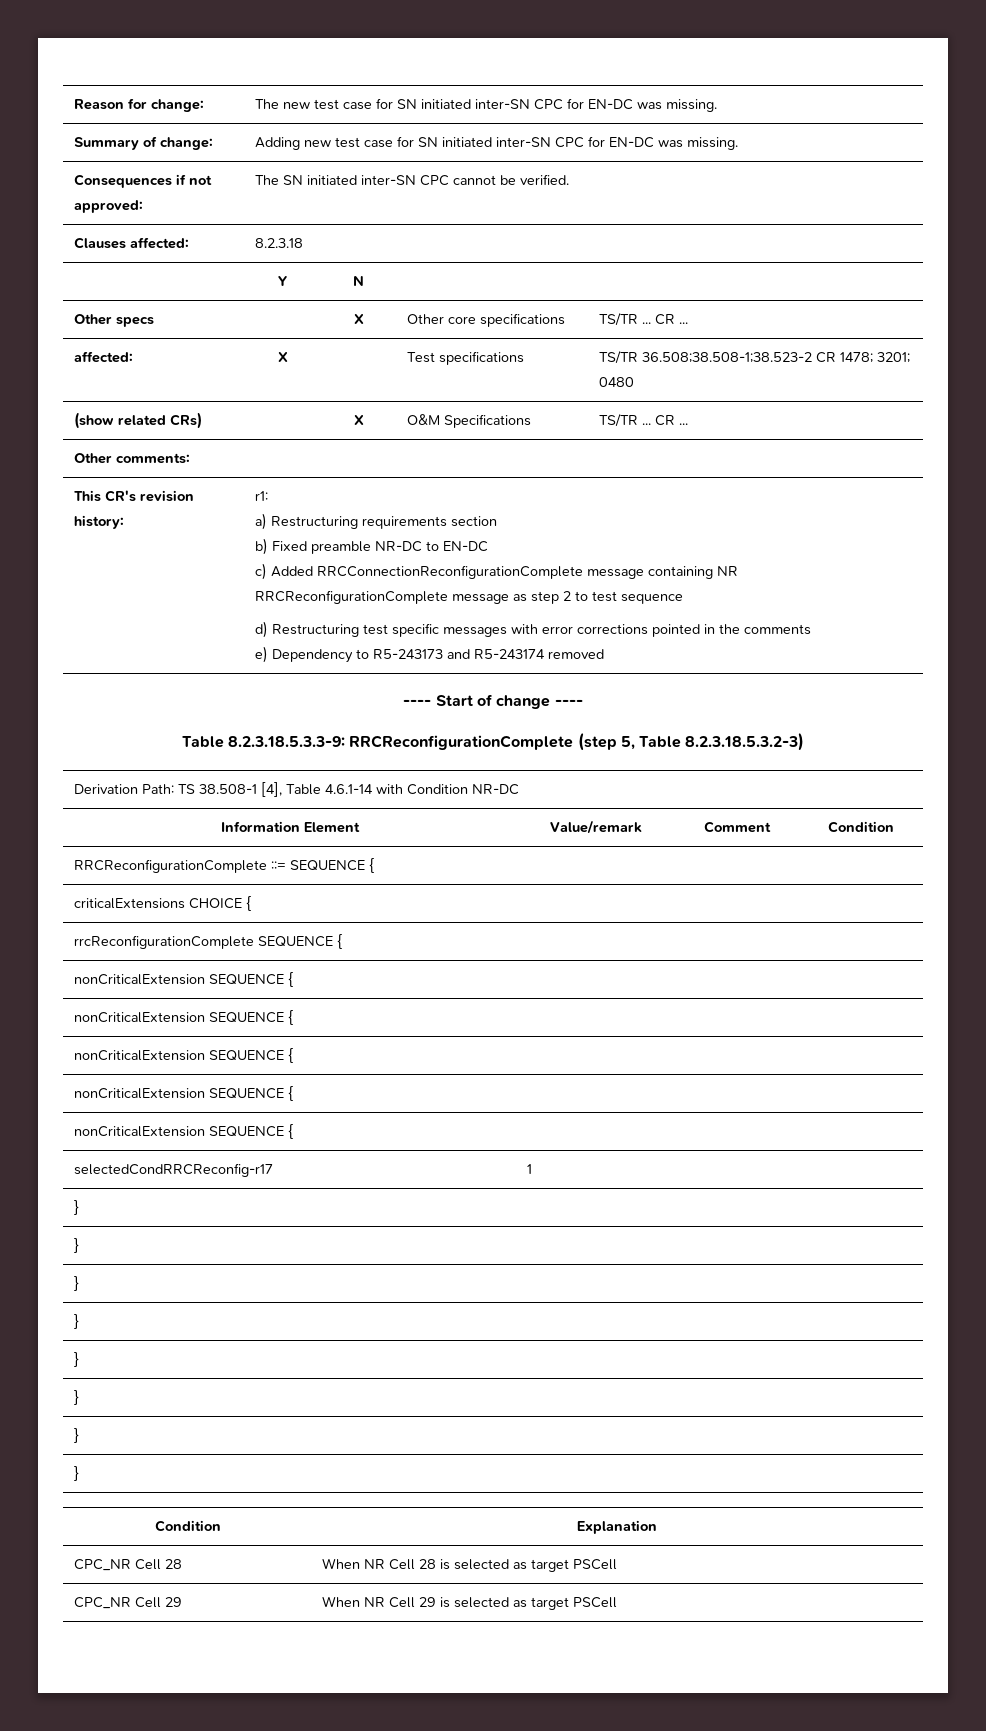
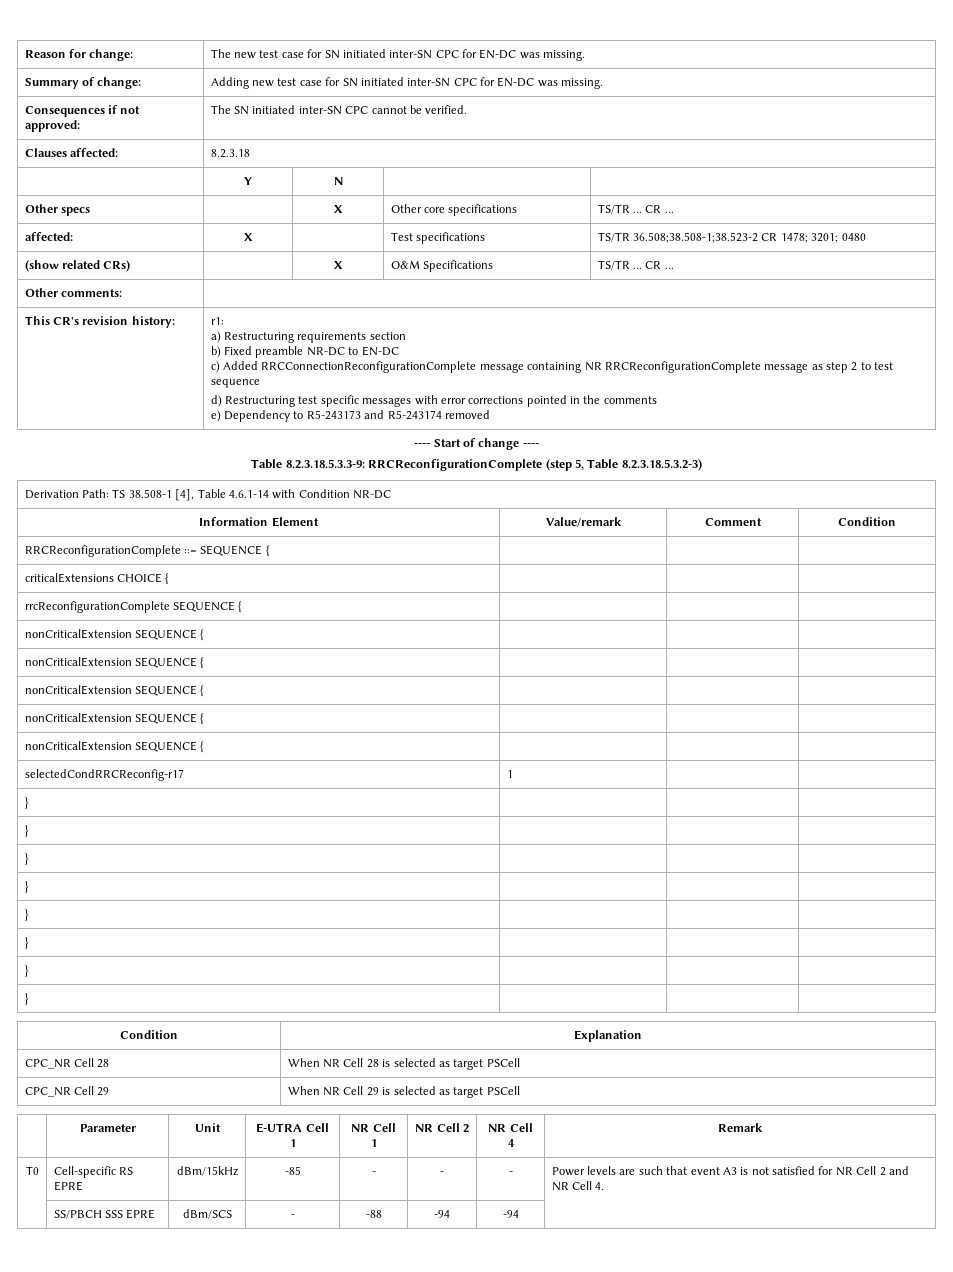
(617, 1602) none -> [79,1124,136,1132] [194,1123,221,1132] [256,1123,329,1133] [289,1139,296,1147] [351,1123,396,1132] [370,1139,377,1147] [415,1123,469,1133] [488,1123,533,1132] [507,1139,515,1147] [718,1123,763,1132] [25,1166,39,1175] [53,1166,134,1178] [53,1181,83,1191] [176,1166,238,1176] [284,1166,301,1175] [371,1171,376,1175] [440,1171,445,1175] [508,1171,513,1175] [551,1166,909,1176] [551,1181,605,1191] [53,1209,156,1219] [182,1209,232,1219] [290,1214,295,1218] [365,1210,382,1218] [434,1210,451,1218] [502,1210,519,1218] // | Parameter | Unit | E-UTRA Cell 1 | NR Cell 1 | NR Cell 2 | NR Cell 4 | Remark // T0 | Cell-specific RS EPRE | dBm/15kHz | -85 | - | - | - | Power levels are such that event A3 is not satisfied for NR Cell 2 and NR Cell 4. // | SS/PBCH SSS EPRE | dBm/SCS | - | -88 | -94 | -94 |

